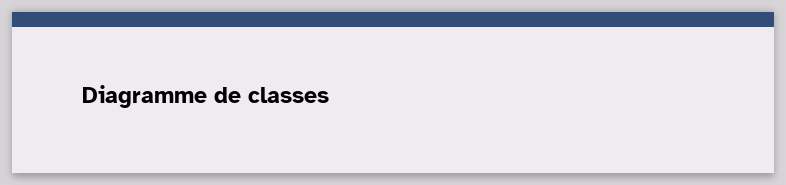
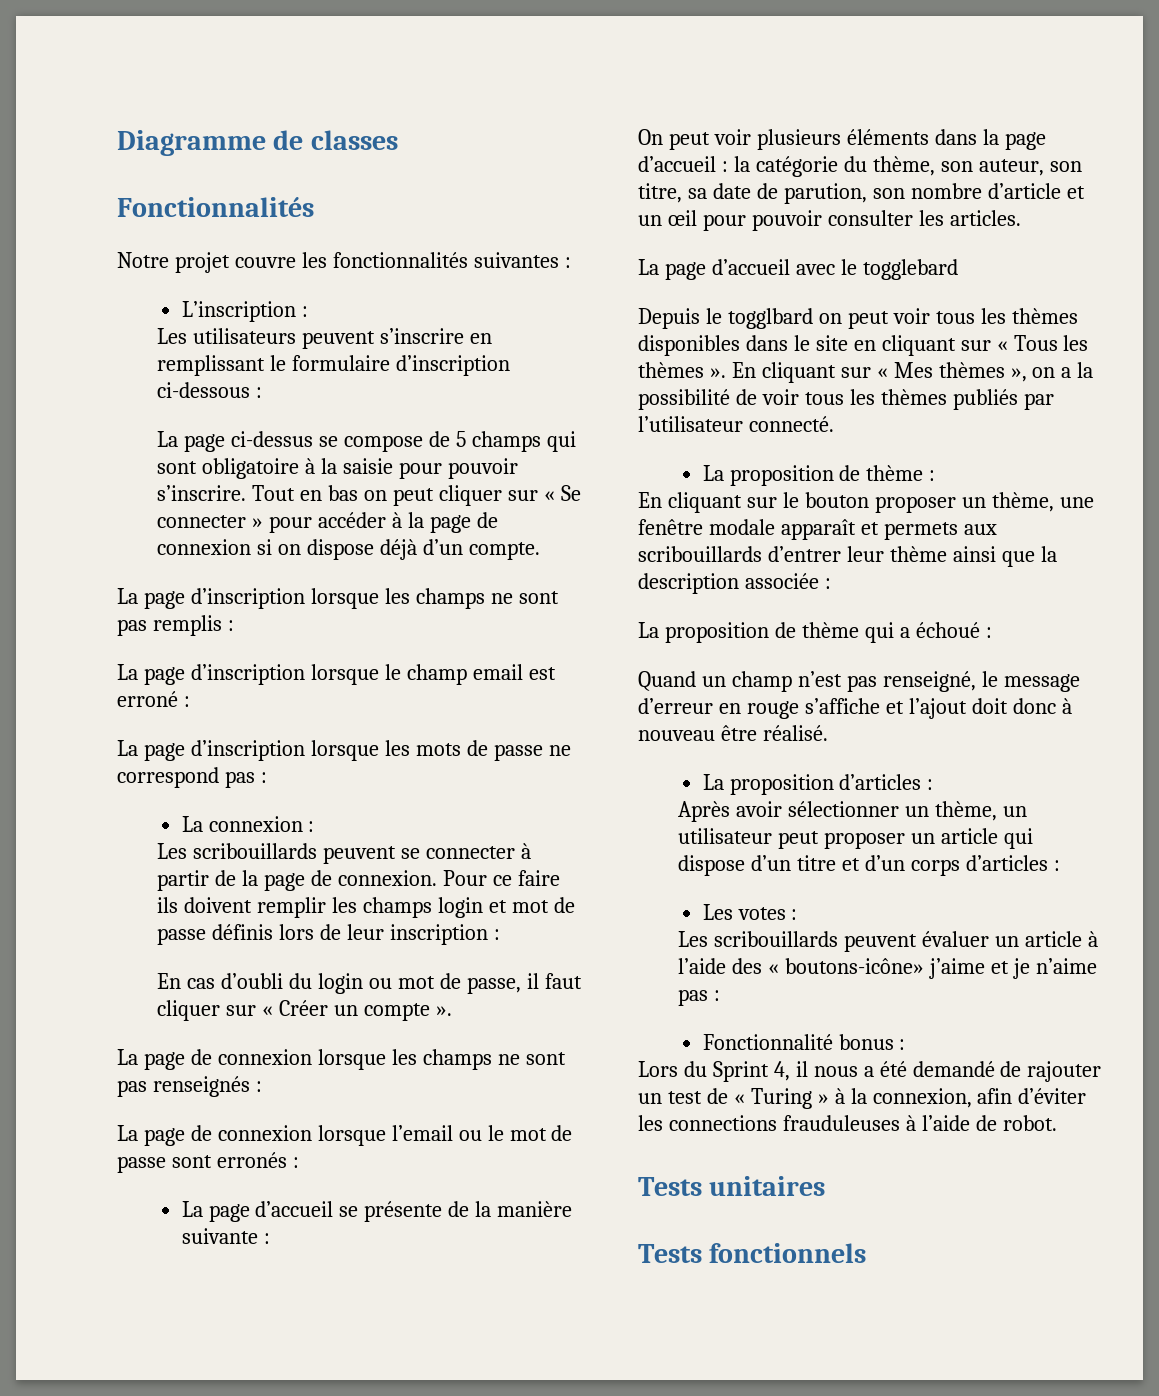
(329, 95) none -> [117,197,314,217] [117,252,571,273] [181,301,308,322] [157,328,493,349] [157,355,511,376] [157,382,263,398] [157,431,576,452] [157,458,519,479] [157,485,581,506] [157,512,498,533] [157,539,541,560] [117,588,559,609] [117,615,234,636] [117,664,556,685] [117,691,190,707] [117,740,571,761] [117,767,267,788] [181,816,315,832] [157,843,532,864] [157,870,560,891] [157,897,575,918] [157,924,501,945] [157,973,582,994] [157,1000,453,1021] [117,1049,566,1070] [117,1076,262,1097] [117,1125,573,1146] [117,1152,299,1173] [181,1201,573,1222] [181,1228,270,1244] [638,129,1046,150] [638,156,1082,177] [638,183,1085,204] [638,210,1021,231] [638,259,958,280] [638,308,1078,329] [638,335,1089,356] [638,362,1094,383] [638,389,1054,410] [638,416,834,432] [702,465,936,486] [638,492,1094,513] [638,519,997,540] [638,546,1057,567] [638,573,831,594] [638,622,992,643] [638,671,1080,692] [638,698,1072,719] [638,725,828,741] [702,774,934,795] [678,801,1028,822] [678,828,1034,849] [678,855,1060,876] [702,904,798,920] [678,931,1099,952] [678,958,1097,979] [678,989,721,1006] [702,1034,906,1050] [638,1061,1102,1082] [638,1088,1087,1109] [638,1115,1057,1131] [638,1176,826,1196] [638,1243,867,1263] // Fonctionnalités // Notre projet couvre les fonctionnalités suivantes : // L’inscription : // Les utilisateurs peuvent s’inscrire en remplissant le formulaire d’inscription ci-dessous : // La page ci-dessus se compose de 5 champs qui sont obligatoire à la saisie pour pouvoir s’inscrire. Tout en bas on peut cliquer sur « Se connecter » pour accéder à la page de connexion si on dispose déjà d’un compte. // La page d’inscription lorsque les champs ne sont pas remplis : // La page d’inscription lorsque le champ email est erroné : // La page d’inscription lorsque les mots de passe ne correspond pas : // La connexion : // Les scribouillards peuvent se connecter à partir de la page de connexion. Pour ce faire ils doivent remplir les champs login et mot de passe définis lors de leur inscription : // En cas d’oubli du login ou mot de passe, il faut cliquer sur « Créer un compte ». // La page de connexion lorsque les champs ne sont pas renseignés : // La page de connexion lorsque l’email ou le mot de passe sont erronés : // La page d’accueil se présente de la manière suivante : // On peut voir plusieurs éléments dans la page d’accueil : la catégorie du thème, son auteur, son titre, sa date de parution, son nombre d’article et un œil pour pouvoir consulter les articles. // La page d’accueil avec le togglebard // Depuis le togglbard on peut voir tous les thèmes disponibles dans le site en cliquant sur « Tous les thèmes ». En cliquant sur « Mes thèmes », on a la possibilité de voir tous les thèmes publiés par l’utilisateur connecté. // La proposition de thème : // En cliquant sur le bouton proposer un thème, une fenêtre modale apparaît et permets aux scribouillards d’entrer leur thème ainsi que la description associée : // La proposition de thème qui a échoué : // Quand un champ n’est pas renseigné, le message d’erreur en rouge s’affiche et l’ajout doit donc à nouveau être réalisé. // La proposition d’articles : // Après avoir sélectionner un thème, un utilisateur peut proposer un article qui dispose d’un titre et d’un corps d’articles : // Les votes : // Les scribouillards peuvent évaluer un article à l’aide des « boutons-icône» j’aime et je n’aime pas : // Fonctionnalité bonus : // Lors du Sprint 4, il nous a été demandé de rajouter un test de « Turing » à la connexion, afin d’éviter les connections frauduleuses à l’aide de robot. // Tests unitaires // Tests fonctionnels

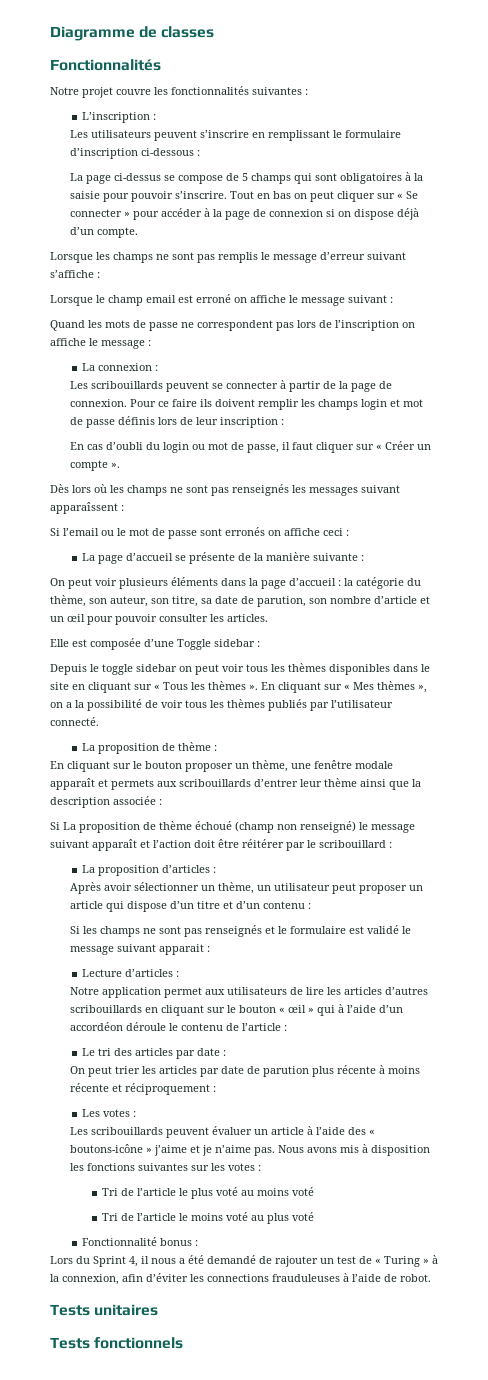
[202,458,300,479] obligatoire -> [340,173,403,184] obligatoires
[117,588,379,609] La page d’inscription lorsque -> [50,252,93,263] Lorsque
[227,620,234,631] [117,664,379,685] : // La page d’inscription lorsque -> [261,252,406,263] [50,270,100,278] [50,295,93,306] le message d’erreur suivant s’affiche : // Lorsque
[183,696,190,707] [117,740,379,761] : // La page d’inscription lorsque -> [234,295,393,306] [50,320,85,331] on affiche le message suivant : // Quand
[117,767,255,788] correspond pas -> [197,320,415,331] [50,338,145,349] correspondent pas lors de l’inscription on affiche le message
[117,1049,566,1070] [117,1076,262,1097] [117,1125,386,1146] La page de connexion lorsque les champs ne sont pas renseignés : // La page de connexion lorsque -> [50,484,400,496] [50,502,124,514] [50,528,60,536] Dès lors où les champs ne sont pas renseignés les messages suivant apparaîssent : // Si
(287, 1160) none -> [268,528,343,536] on affiche ceci
[638,259,958,280] La page d’accueil avec le togglebard -> [50,638,260,650] Elle est composée d’une Toggle sidebar :
[727,308,813,329] togglbard -> [102,664,177,675] toggle sidebar
[638,622,992,643] [638,671,1080,692] [638,698,1072,719] [638,725,828,741] La proposition de thème qui a échoué : // Quand un champ n’est pas renseigné, le message d’erreur en rouge s’affiche et l’ajout doit donc à nouveau être réalisé. -> [50,821,415,833] [50,839,392,851] Si La proposition de thème échoué (champ non renseigné) le message suivant apparaît et l’action doit être réitérer par le scribouillard :
[911,855,1049,876] corps d’articles -> [263,901,312,909] [70,925,412,937] [70,944,211,955] [82,969,180,977] [70,987,429,998] [70,1004,404,1016] [70,1022,288,1031] [82,1048,227,1059] [70,1065,421,1077] [70,1083,211,1095] contenu : // Si les champs ne sont pas renseignés et le formulaire est validé le message suivant apparait : // Lecture d’articles : // Notre application permet aux utilisateurs de lire les articles d’autres scribouillards en cliquant sur le bouton « œil » qui à l’aide d’un accordéon déroule le contenu de l’article : // Le tri des articles par date : // On peut trier les articles par date de parution plus récente à moins récente et réciproquement
[785,958,925,974] boutons-icône» -> [70,1144,153,1153] boutons-icône »
[678,989,721,1006] pas : -> [254,1144,431,1156] [70,1163,262,1171] [102,1187,315,1199] [102,1212,315,1224] pas. Nous avons mis à disposition les fonctions suivantes sur les votes : // Tri de l’article le plus voté au moins voté // Tri de l’article le moins voté au plus voté

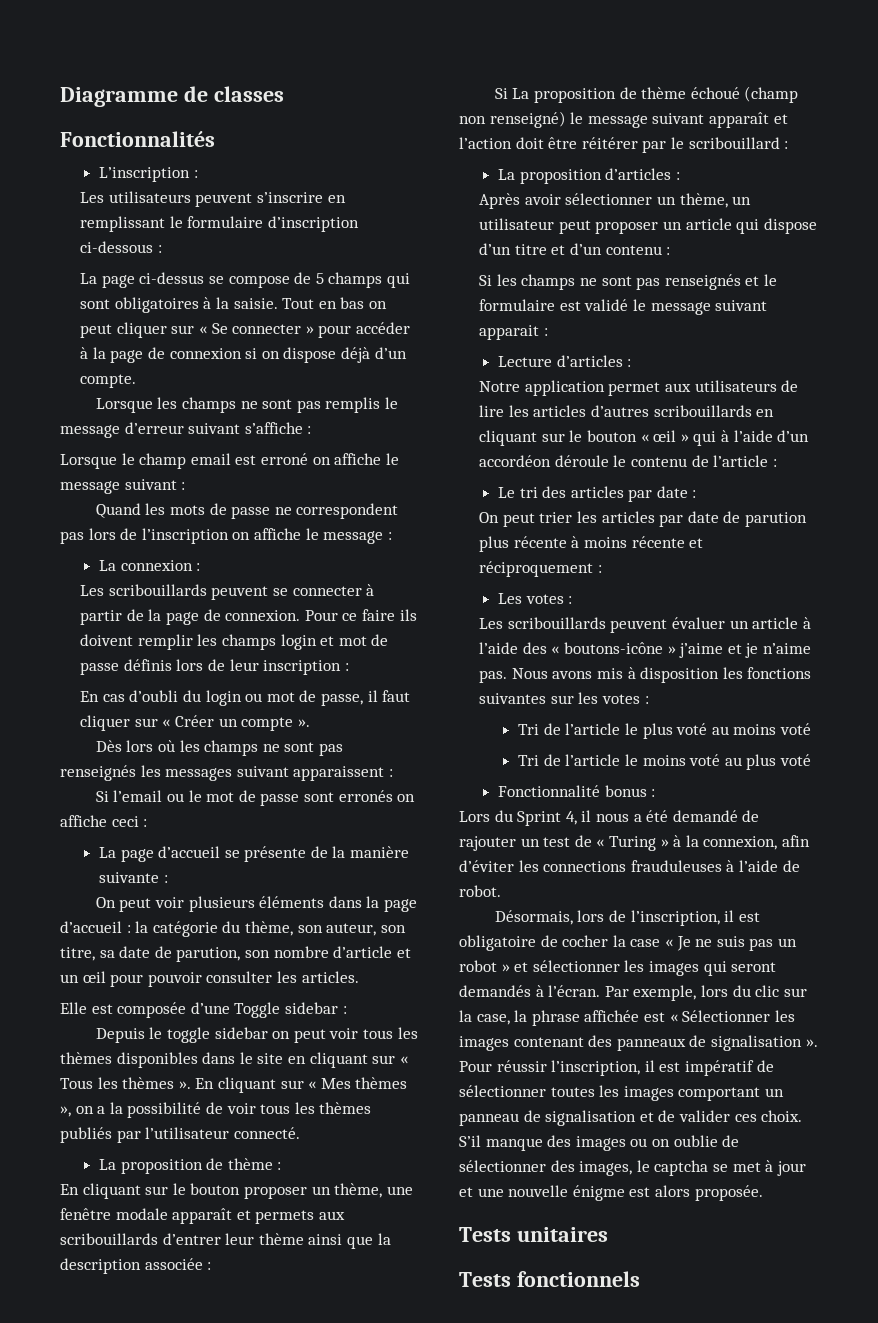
[50,86,308,98] // Notre projet couvre les fonctionnalités suivantes : -> (215, 139) none
[70,191,228,202] saisie pour pouvoir s’inscrire. -> [233,298,278,309] saisie.
[50,502,118,514] apparaîssent -> [293,766,385,781] apparaissent
(431, 1278) none -> [494,910,760,926] [459,935,797,951] [459,960,777,976] [459,985,807,1001] [459,1010,795,1026] [459,1035,818,1051] [459,1060,774,1076] [459,1085,784,1101] [459,1110,803,1126] [459,1135,740,1151] [459,1160,806,1176] [459,1185,763,1201] // Désormais, lors de l’inscription, il est obligatoire de cocher la case « Je ne suis pas un robot » et sélectionner les images qui seront demandés à l’écran. Par exemple, lors du clic sur la case, la phrase affichée est « Sélectionner les images contenant des panneaux de signalisation ». Pour réussir l’inscription, il est impératif de sélectionner toutes les images comportant un panneau de signalisation et de valider ces choix. S’il manque des images ou on oublie de sélectionner des images, le captcha se met à jour et une nouvelle énigme est alors proposée.

